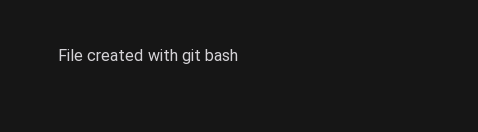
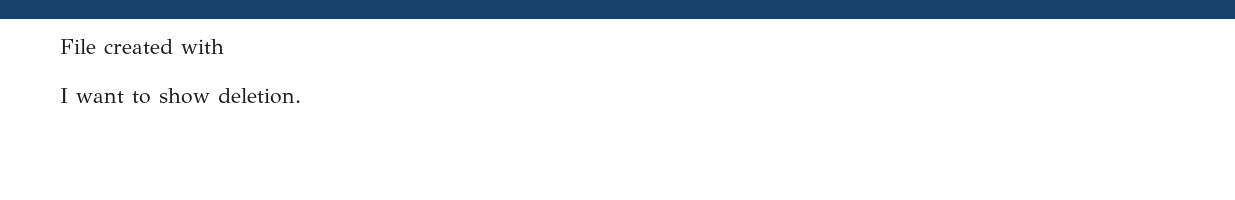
[181,49,239,64] git bash -> [60,88,301,104] // I want to show deletion.

